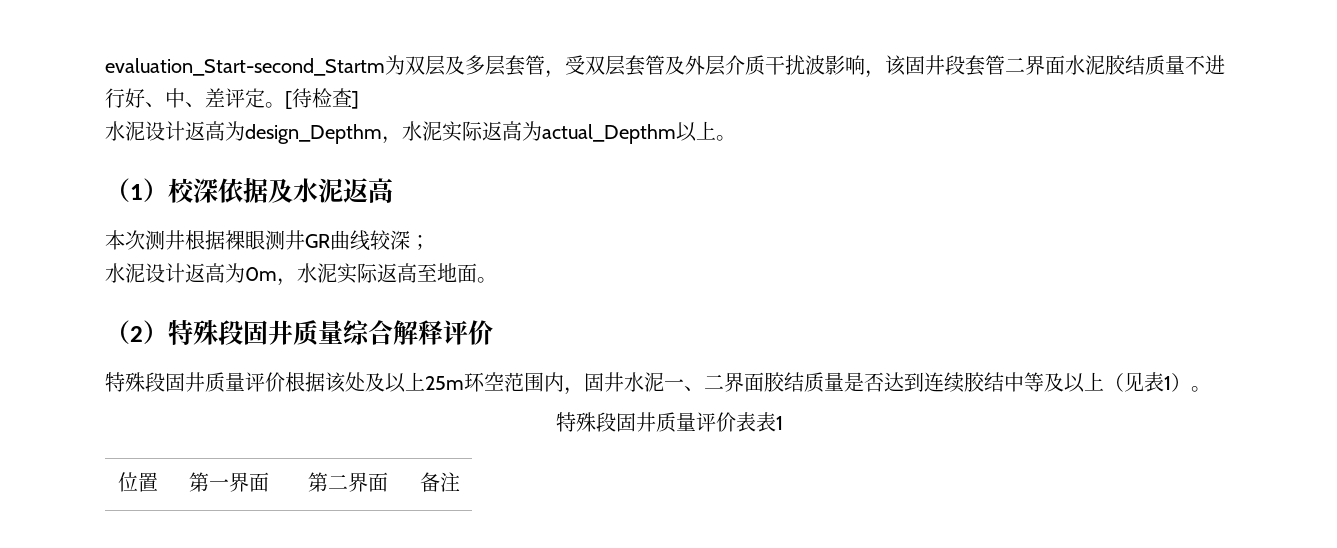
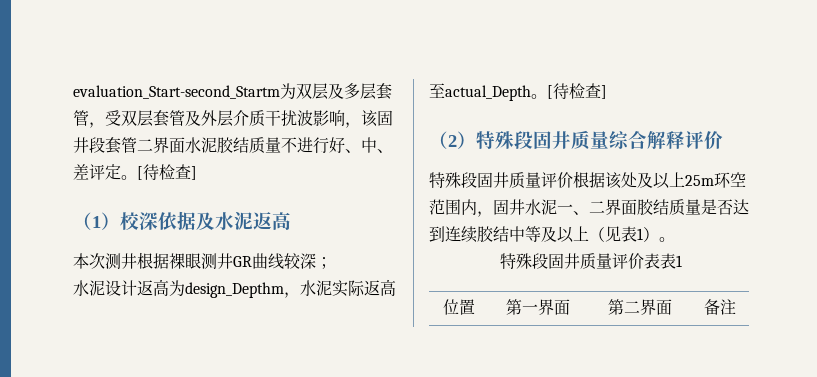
[105,121,736,144] // 水泥设计返高为design_Depthm，水泥实际返高为actual_Depthm以上。 -> (197, 173) none
[245,267,277,281] 0m -> [185,282,284,298] design_Depthm
[437,263,497,283] 地面。 -> [445,83,607,101] actual_Depth。[待检查]

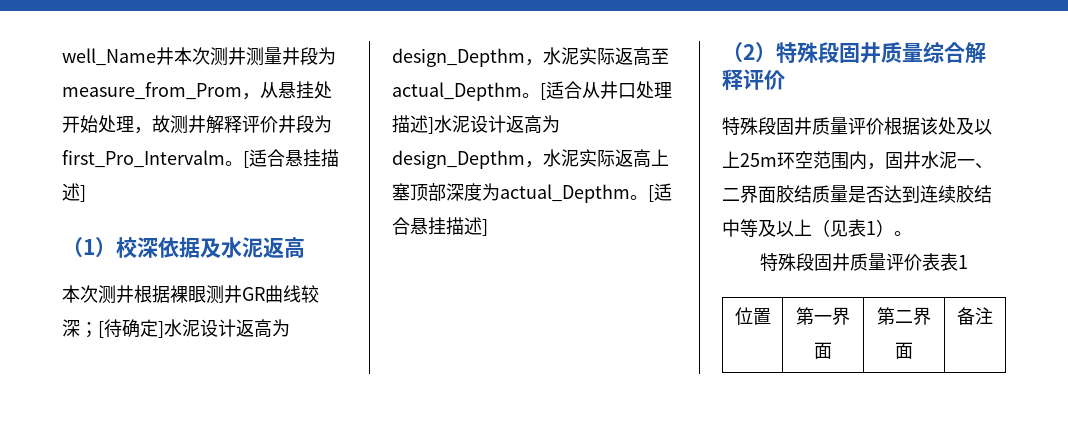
[73,83,392,100] [73,110,393,128] [73,137,393,154] [73,164,191,180] evaluation_Start-second_Startm为双层及多层套管，受双层套管及外层介质干扰波影响，该固井段套管二界面水泥胶结质量不进行好、中、差评定。[待检查 -> [62,47,336,66] [62,81,332,100] [62,115,332,134] [62,149,339,168] [62,183,80,201] well_Name井本次测井测量井段为measure_from_Prom，从悬挂处开始处理，故测井解释评价井段为first_Pro_Intervalm。[适合悬挂描述
(332, 263) // -> [98,319,164,338] [待确定]
[445,83,601,101] actual_Depth。[待检查 -> [392,81,672,101] [392,115,560,134] [392,149,669,169] [392,183,672,203] [392,217,482,235] actual_Depthm。[适合从井口处理描述]水泥设计返高为design_Depthm，水泥实际返高上塞顶部深度为actual_Depthm。[适合悬挂描述

